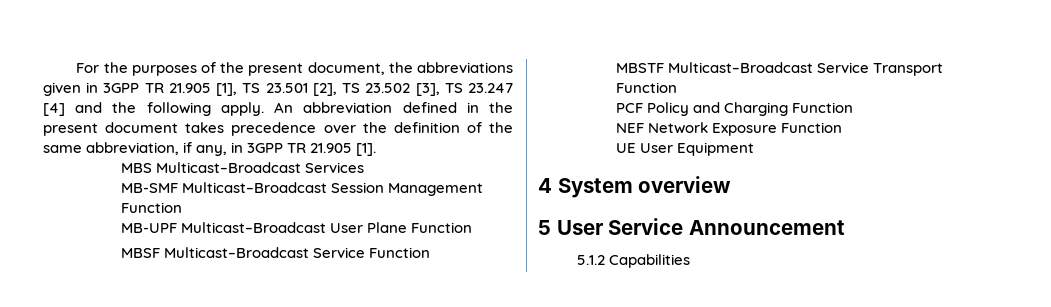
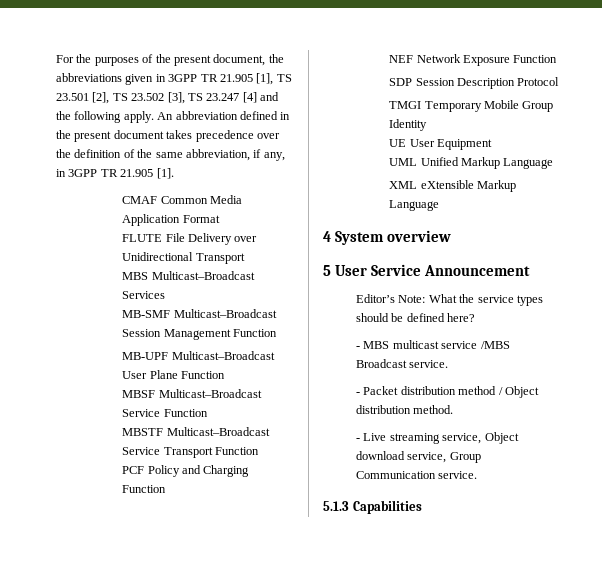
(377, 149) none -> [122,195,242,204] [122,214,220,226] [122,233,258,245] [122,252,245,264] // CMAF Common Media Application Format // FLUTE File Delivery over Unidirectional Transport
[616,142,755,156] UE User Equipment -> [389,77,560,89] [389,100,554,112] [389,119,428,131] [389,139,492,150] [389,157,554,169] [389,180,516,192] [389,200,440,211] SDP Session Description Protocol // TMGI Temporary Mobile Group Identity // UE User Equipment // UML Unified Markup Language // XML eXtensible Markup Language
[577,255,606,265] 5.1.2 -> [356,294,543,306] [356,313,476,322] [356,340,510,349] [356,359,449,368] [356,386,539,398] [356,405,454,414] [356,432,519,444] [356,451,481,463] [356,471,478,479] [323,501,349,511] Editor’s Note: What the service types should be defined here? // - MBS multicast service /MBS Broadcast service. // - Packet distribution method / Object distribution method. // - Live streaming service, Object download service, Group Communication service. // 5.1.3

